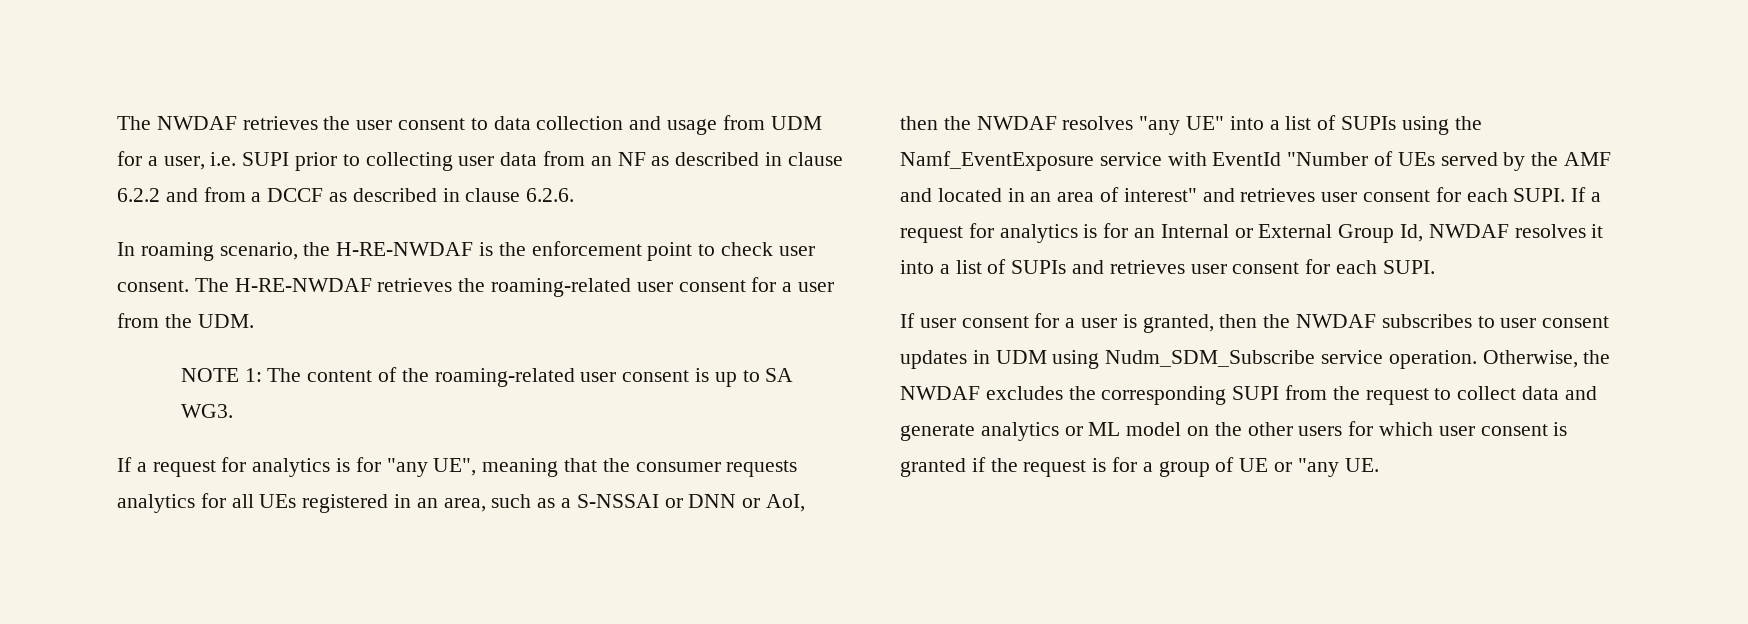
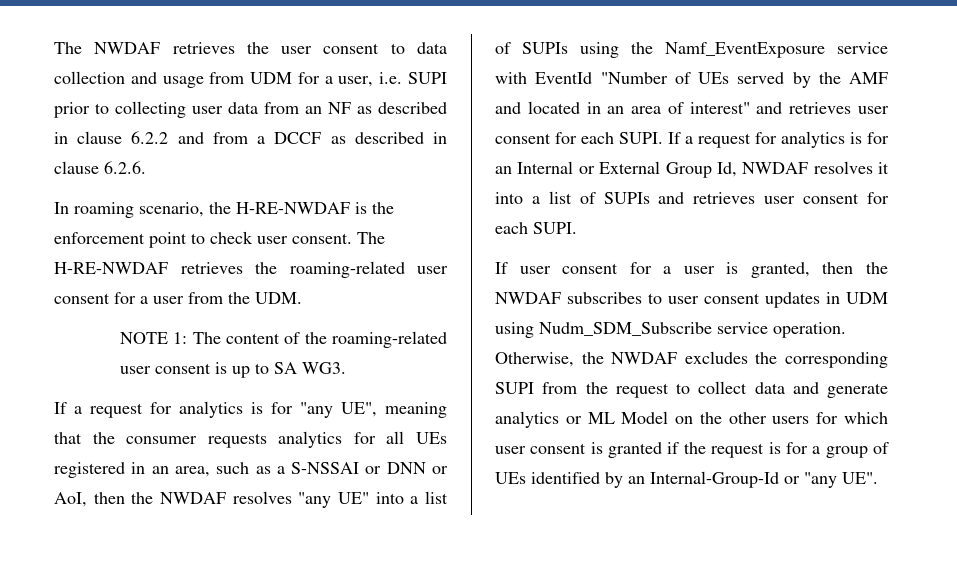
[1126,422,1182,436] model -> [621,411,669,424] Model
[1239,458,1269,472] UE -> [495,471,779,488] UEs identified by an Internal-Group-Id
[1344,458,1379,472] UE. -> [842,472,878,484] UE".

